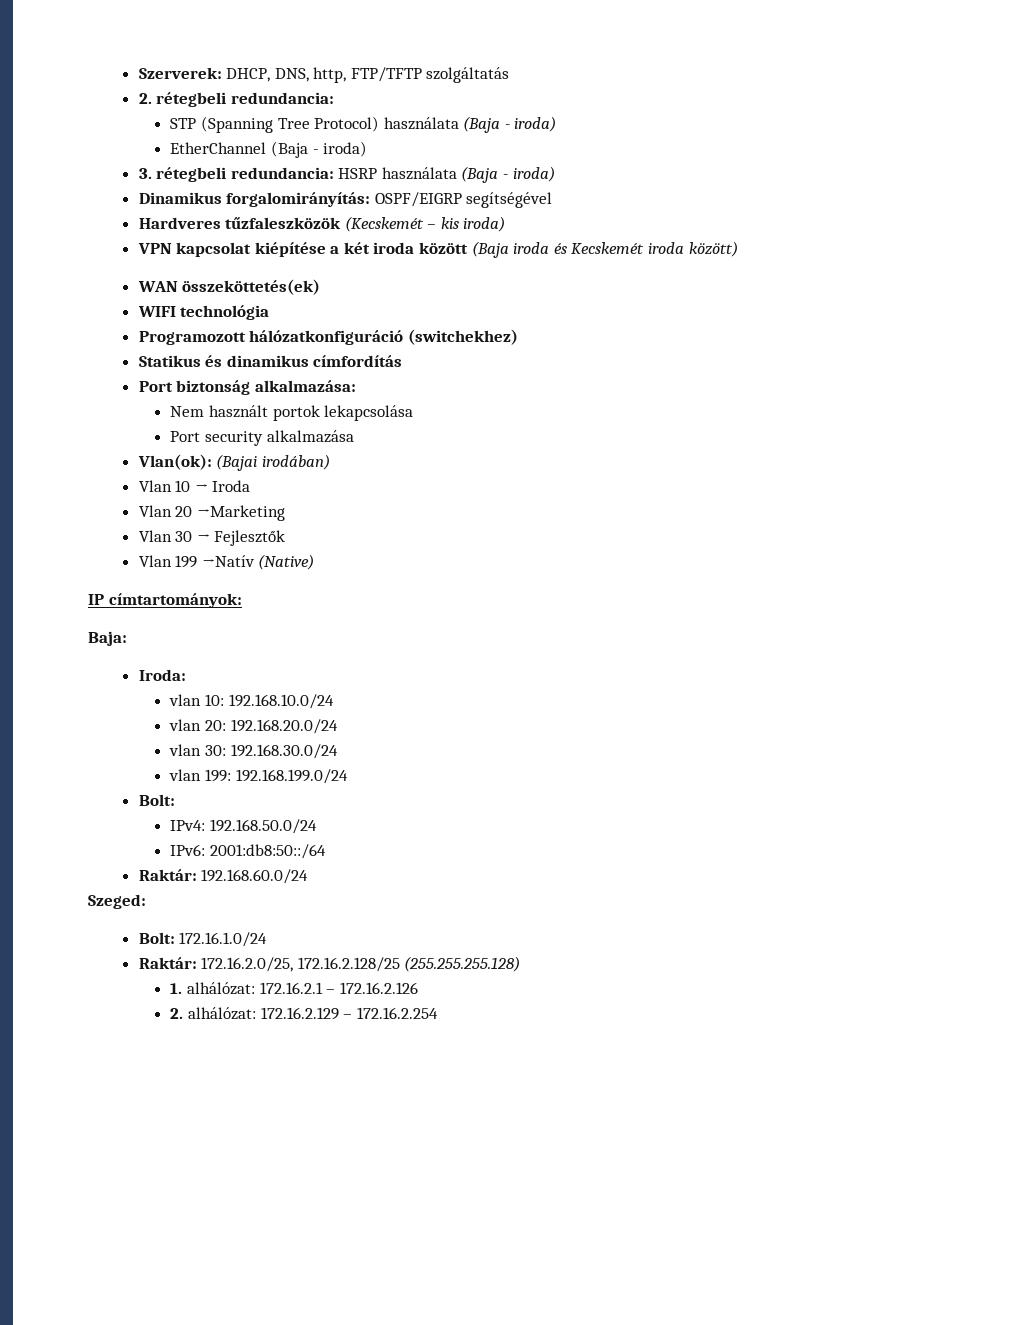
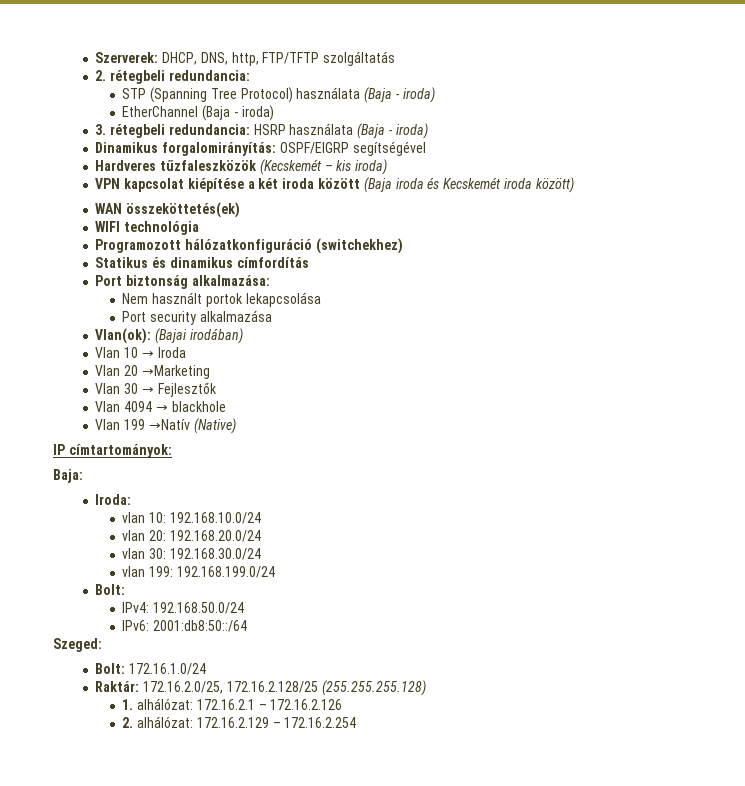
(286, 538) none -> [95,401,226,412] // Vlan 4094 → blackhole
[138,869,309,884] // Raktár: 192.168.60.0/24 -> (248, 626) none

